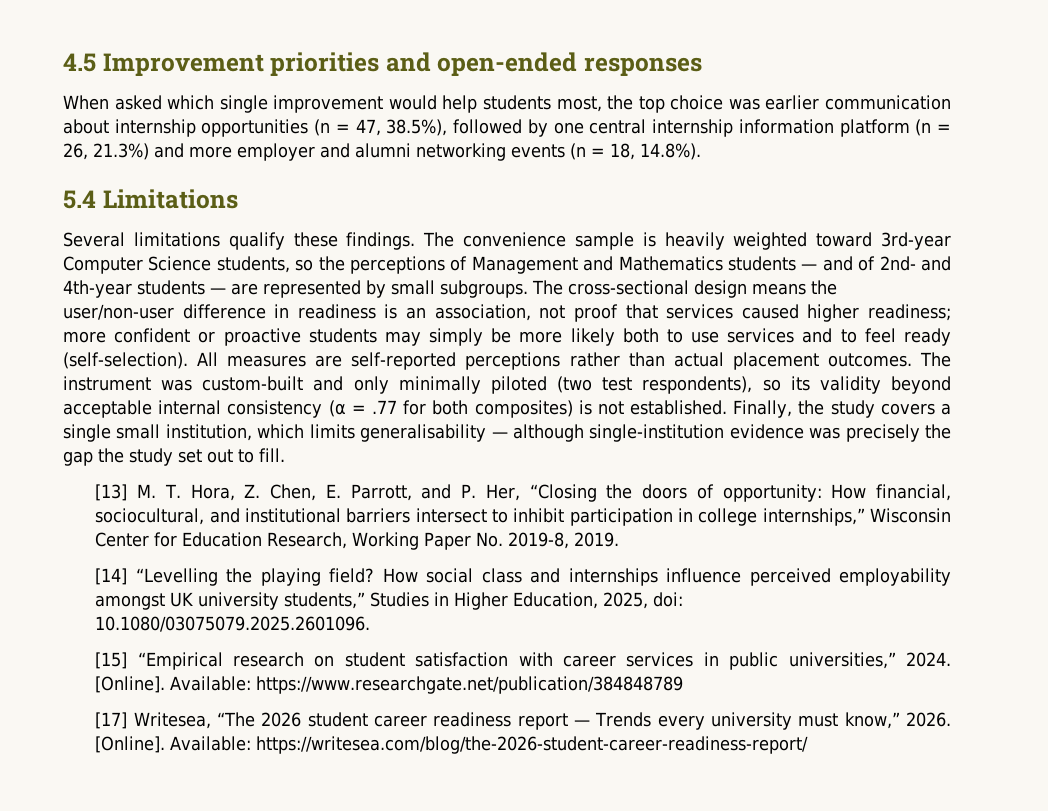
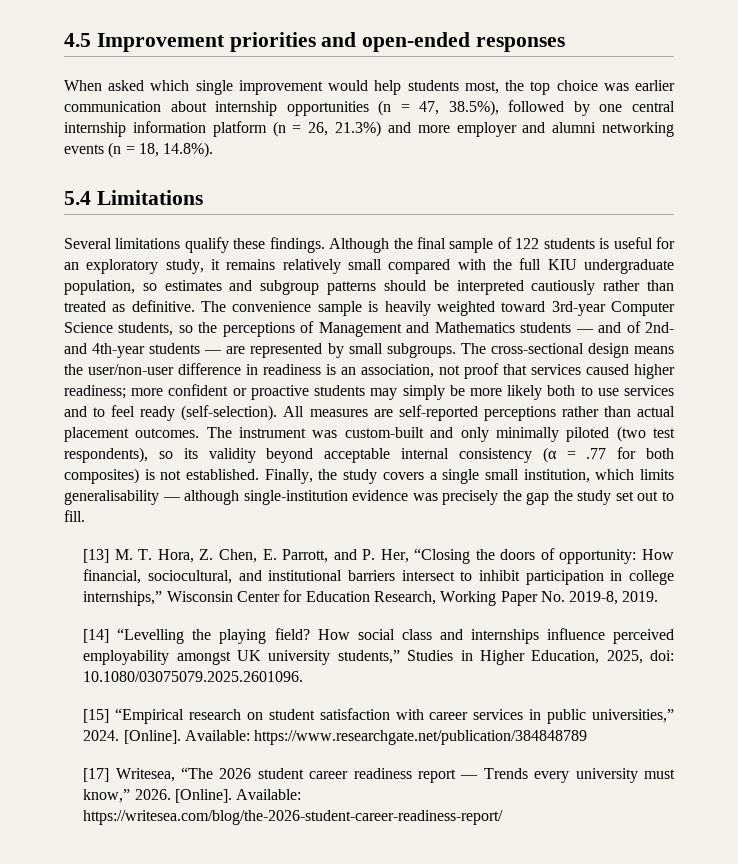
(416, 241) none -> [329,237,676,253] [64,258,674,274] [64,280,674,295] [64,300,195,312] Although the final sample of 122 students is useful for an exploratory study, it remains relatively small compared with the full KIU undergraduate population, so estimates and subgroup patterns should be interpreted cautiously rather than treated as definitive.

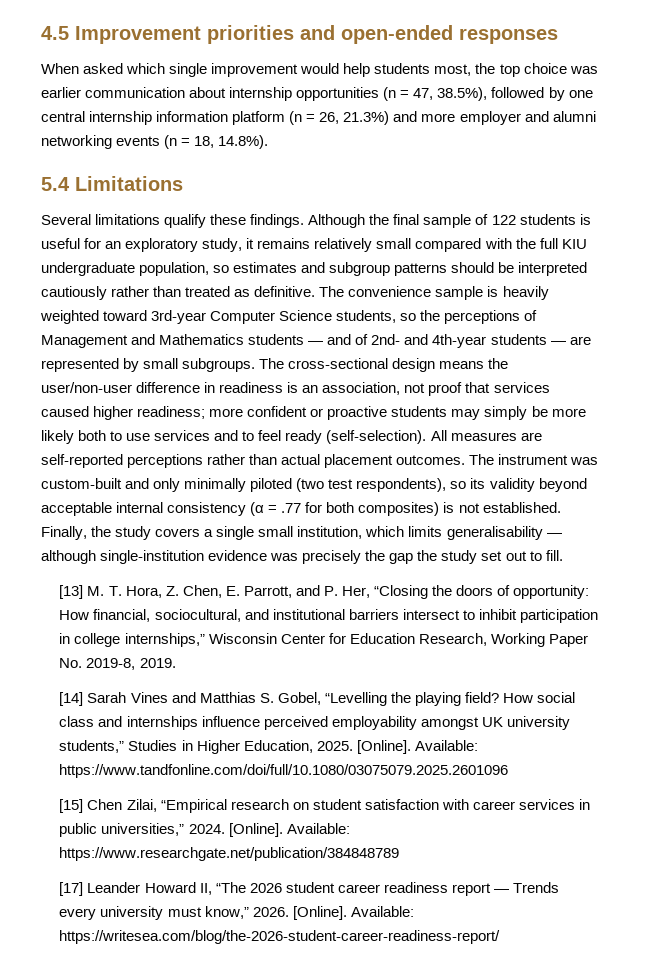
(110, 636) none -> [87,692,321,705] Sarah Vines and Matthias S. Gobel,
[606,650,674,664] [83,671,304,682] 2025, doi: 10.1080/03075079.2025.2601096. -> [316,740,478,754] [59,764,509,778] 2025. [Online]. Available: https://www.tandfonline.com/doi/full/10.1080/03075079.2025.2601096
(110, 716) none -> [87,799,157,812] Chen Zilai,
[115,768,175,782] Writesea, -> [87,882,212,895] Leander Howard II,

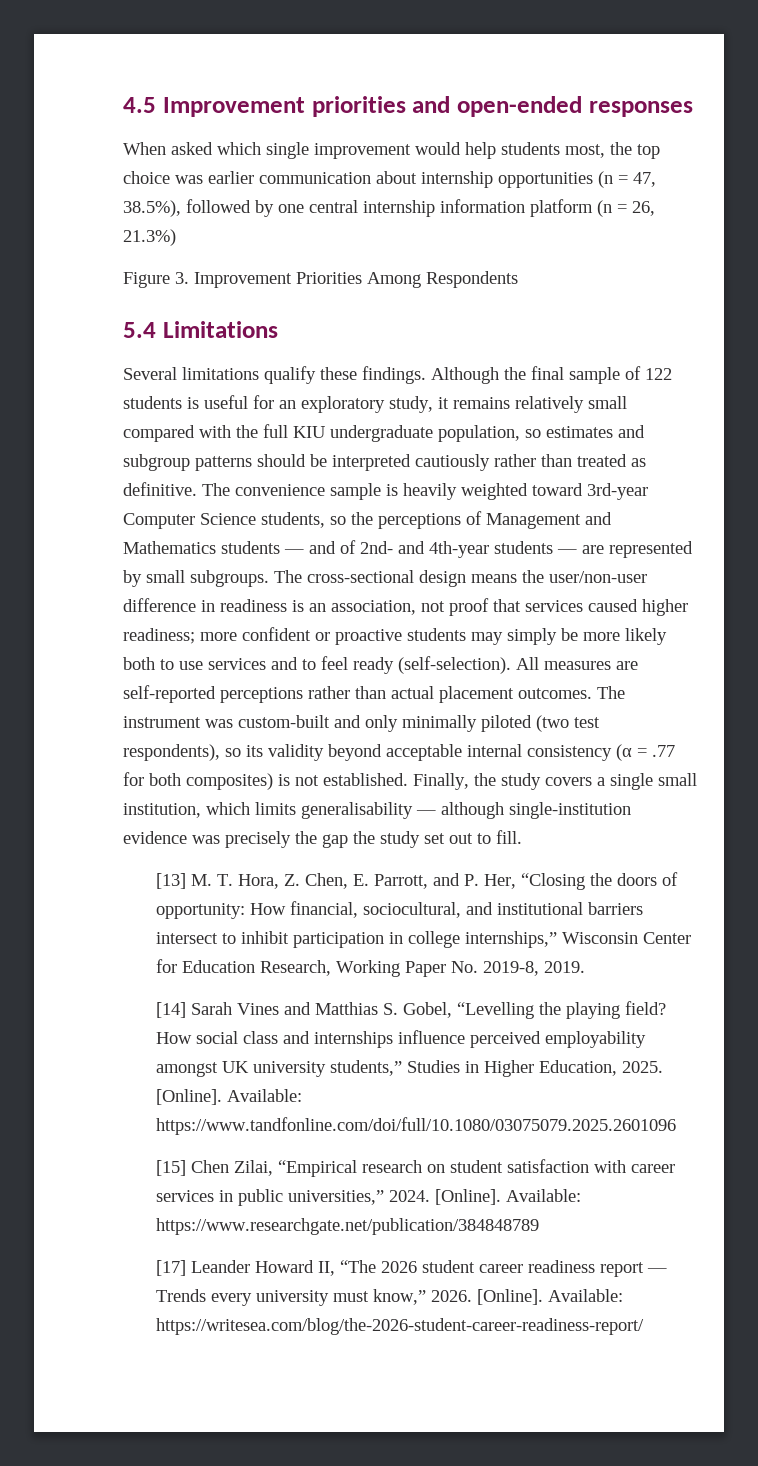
[393,111,596,125] [41,135,269,149] and more employer and alumni networking events (n = 18, 14.8%). -> [123,271,518,288] // Figure 3. Improvement Priorities Among Respondents

